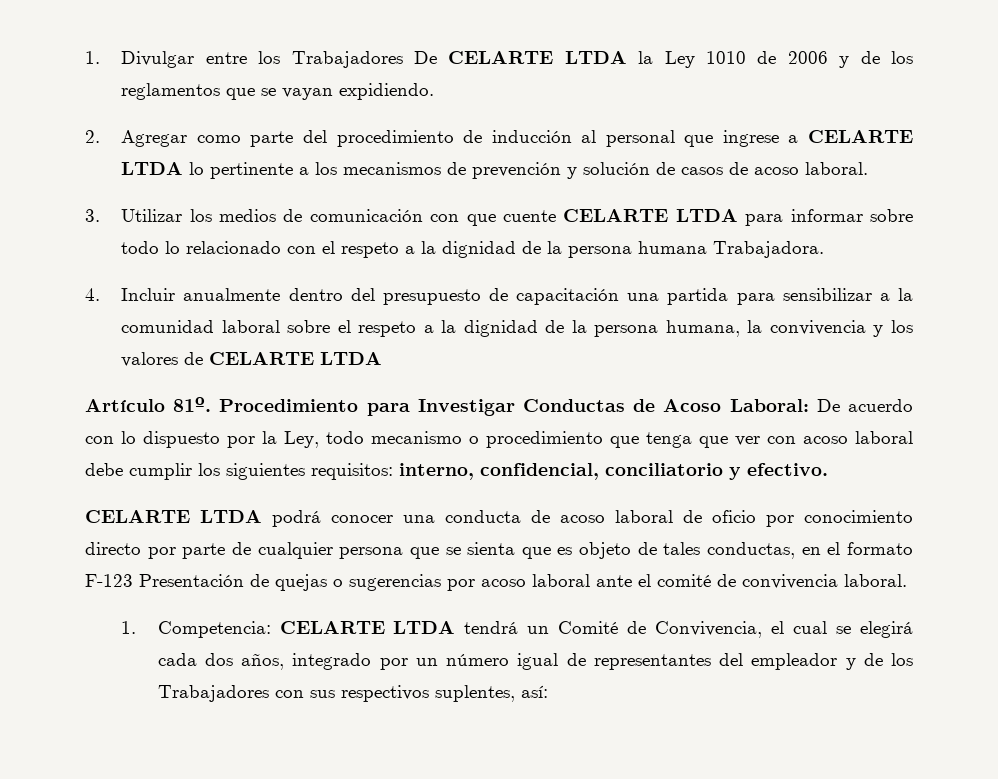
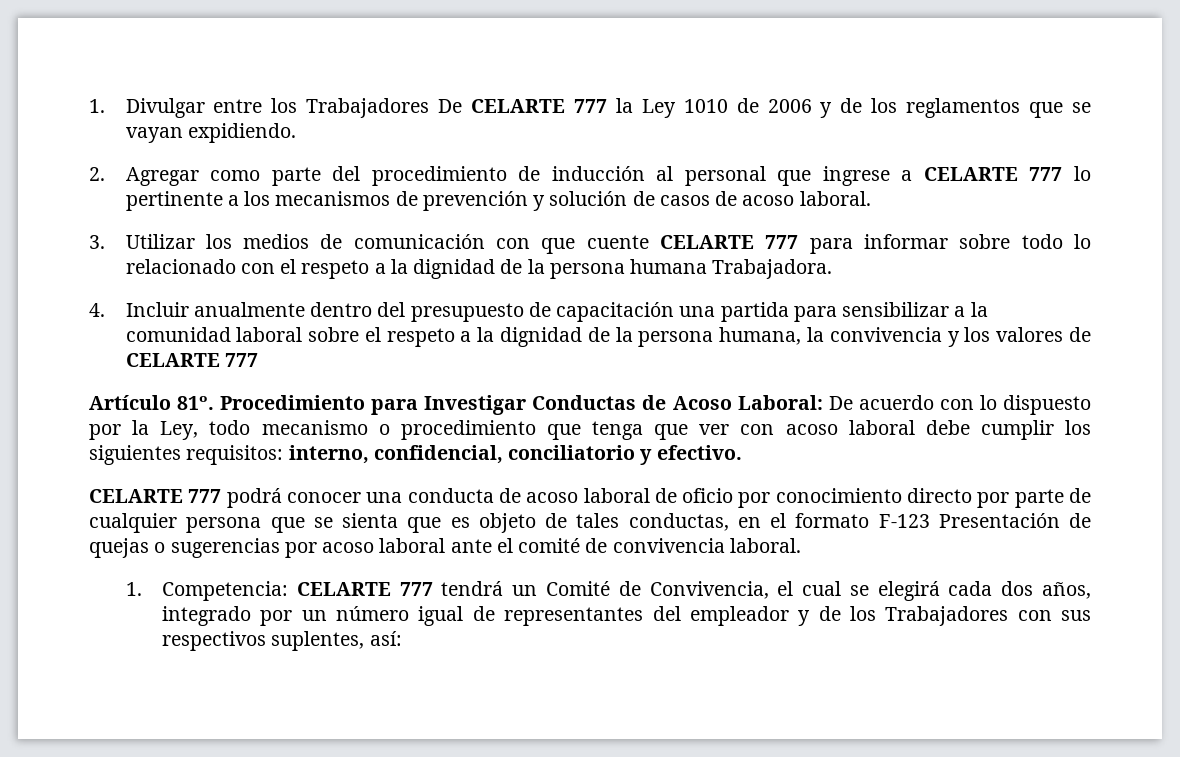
[564,51,627,64] LTDA -> [573,99,607,113] 777
[121,162,184,175] LTDA -> [1029,167,1063,181] 777
[675,209,738,222] LTDA -> [765,235,799,249] 777
[320,352,383,365] LTDA -> [224,353,258,367] 777
[200,510,262,523] LTDA -> [188,489,222,503] 777
[393,621,456,634] LTDA -> [399,582,433,596] 777

